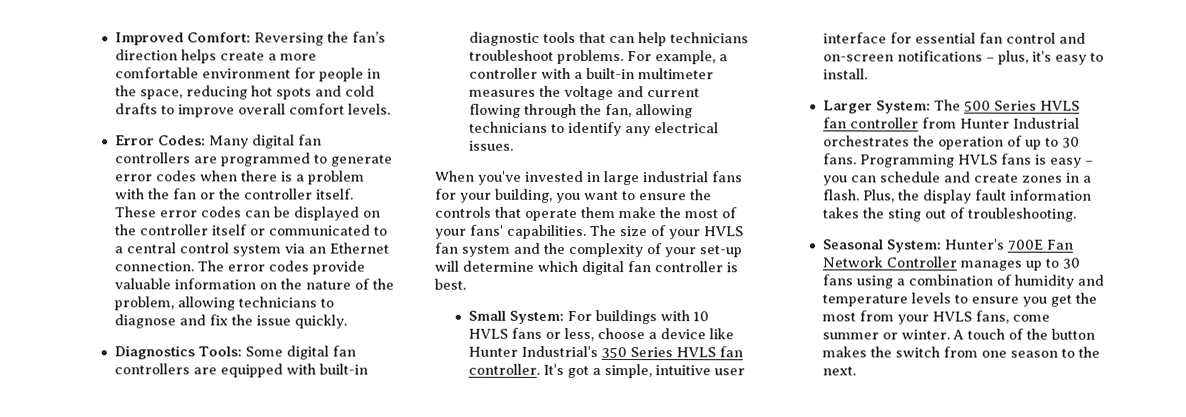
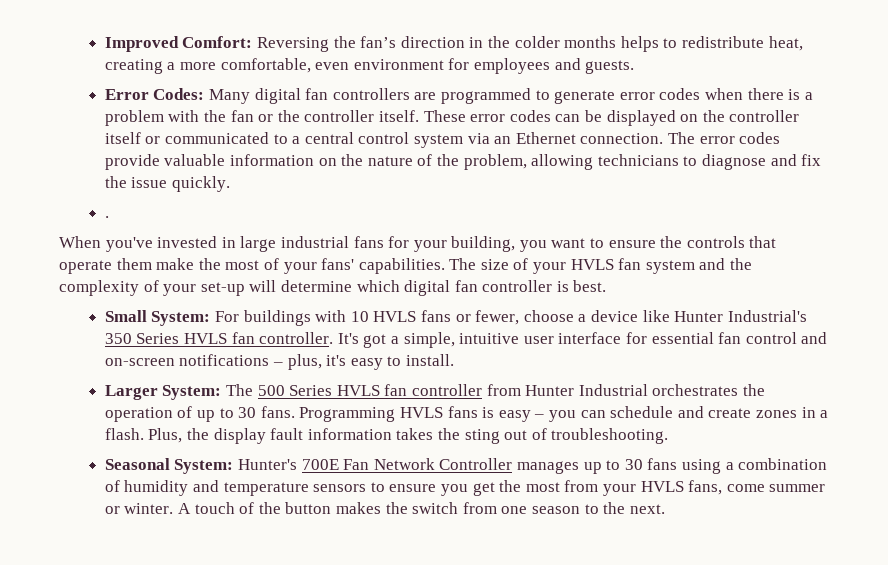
[181,49,318,64] [115,67,382,82] [115,85,376,100] [115,103,392,118] helps create a more comfortable environment for people in the space, reducing hot spots and cold drafts to improve overall comfort levels. -> [469,36,803,52] [104,58,635,74] in the colder months helps to redistribute heat, creating a more comfortable, even environment for employees and guests.
[114,345,356,360] [114,363,369,378] [469,31,750,47] [469,49,729,65] [469,67,715,80] [469,85,701,101] [469,103,694,119] [469,121,720,137] [469,140,515,151] Diagnostics Tools: Some digital fan controllers are equipped with built-in diagnostic tools that can help technicians troubleshoot problems. For example, a controller with a built-in multimeter measures the voltage and current flowing through the fan, allowing technicians to identify any electrical issues. -> [104,216,109,218] .
[564,327,595,342] less, -> [475,310,520,325] fewer,
[911,292,952,304] levels -> [313,484,367,492] sensors

